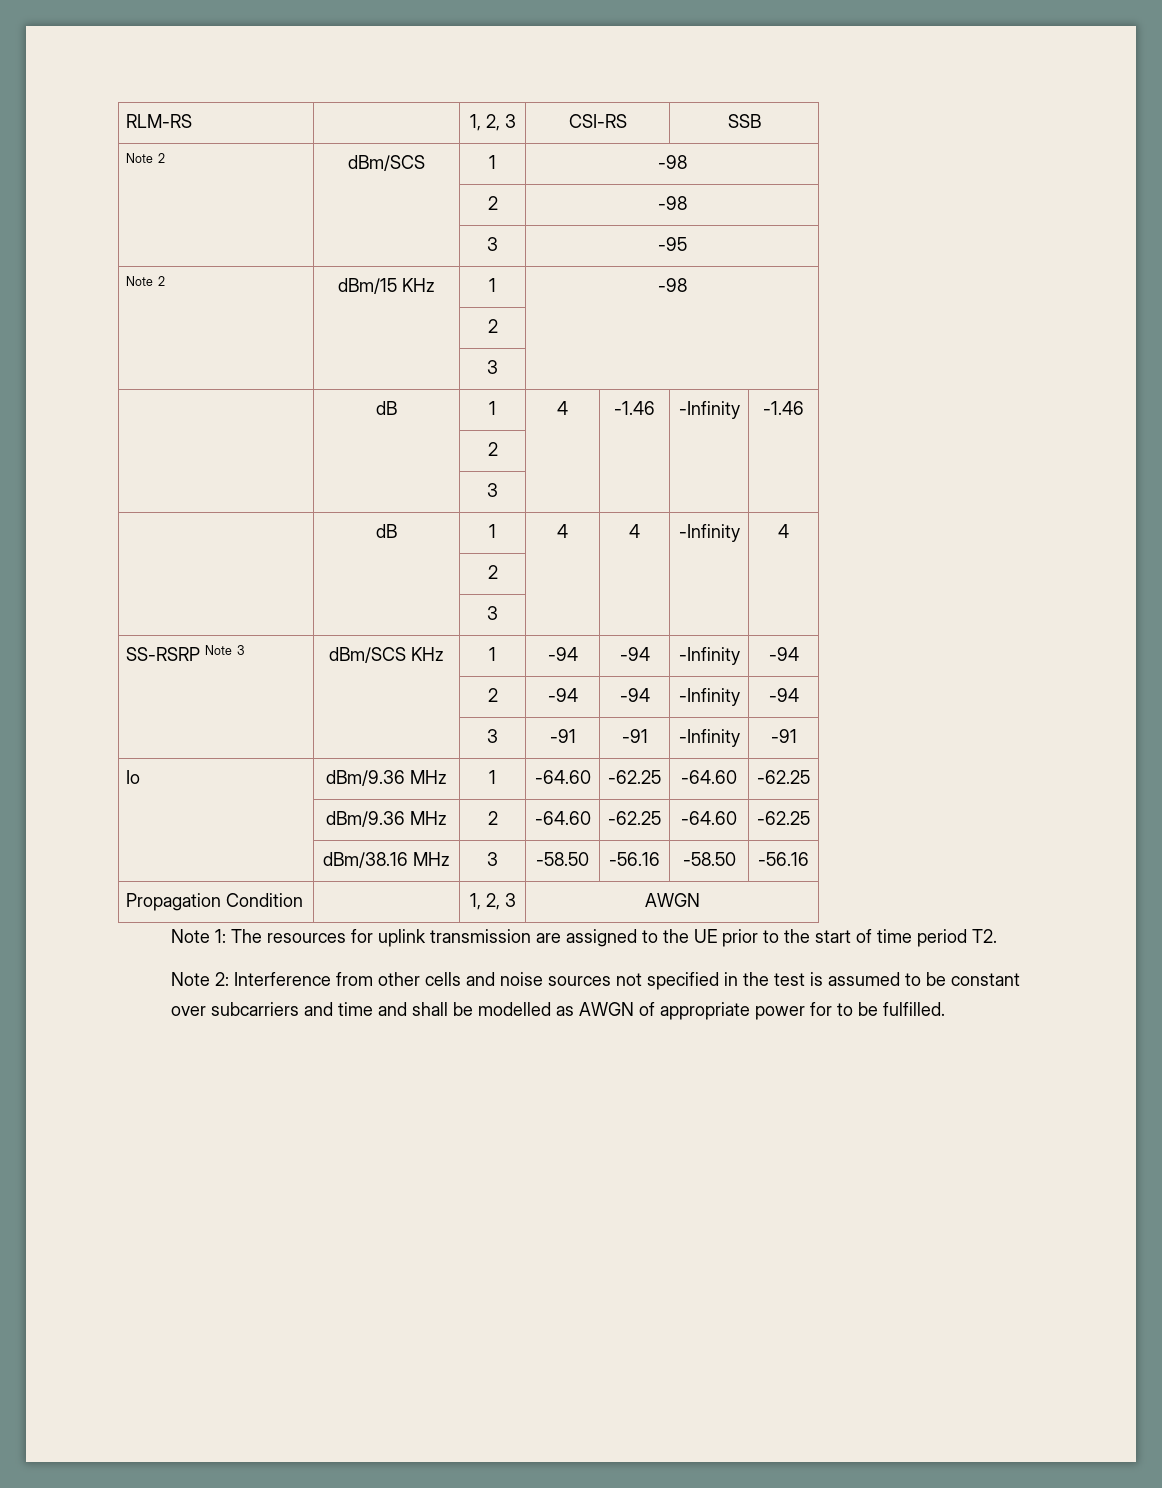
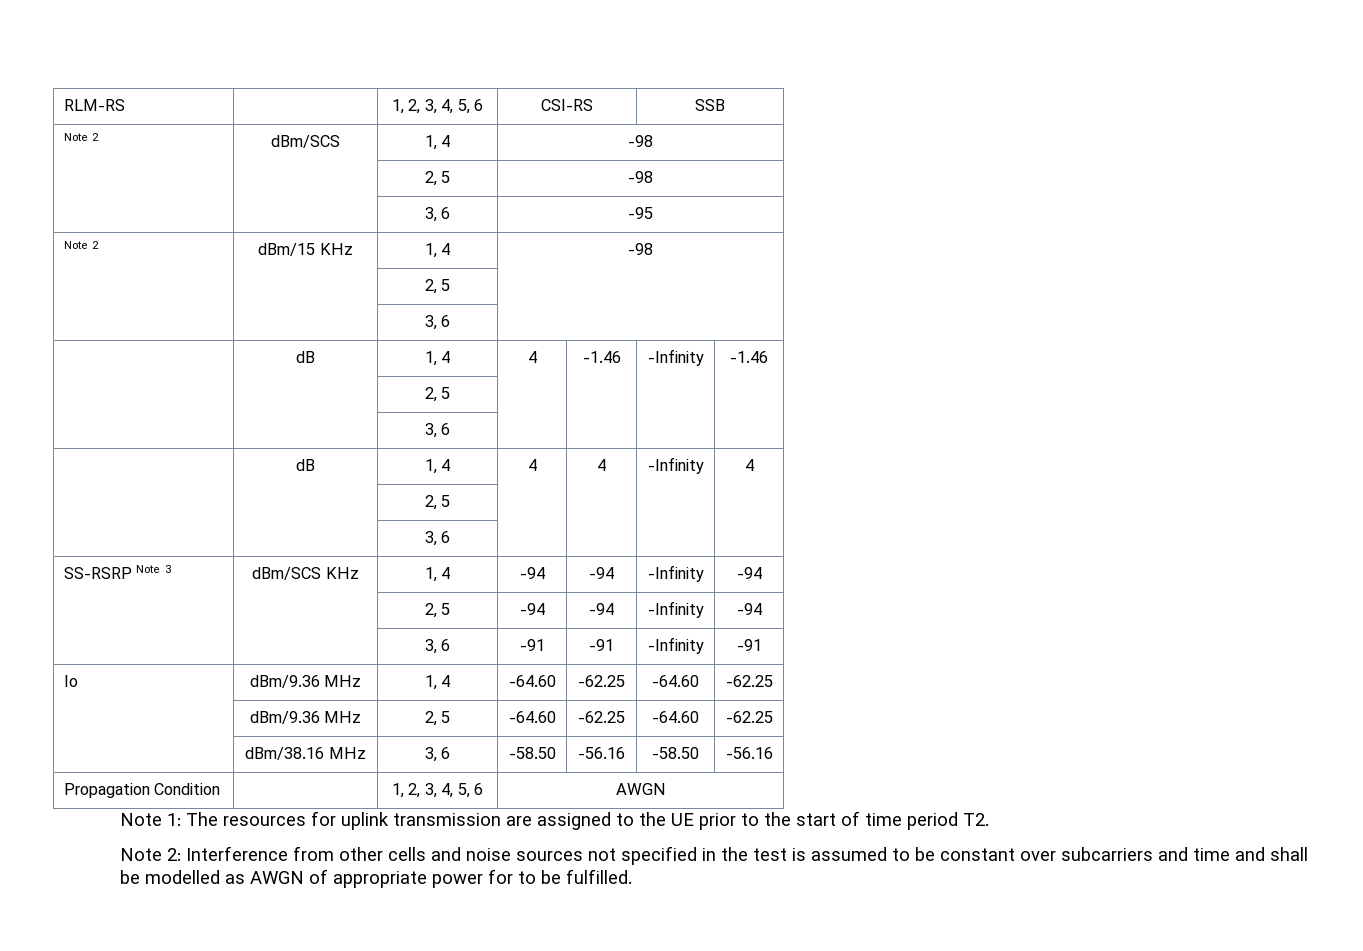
[504,114,516,128] 3 -> [424,99,484,114] 3, 4, 5, 6
[489,155,496,169] [657,155,687,169] [487,196,498,210] [657,196,687,210] [487,237,498,251] 1 | -98 // | | 2 | -98 // | | 3 -> [424,135,451,150] [628,135,654,147] [424,171,451,186] [628,171,654,183] [424,207,451,222] 1, 4 | -98 // | | 2, 5 | -98 // | | 3, 6
[489,278,496,292] [657,278,687,292] [487,319,498,333] [487,360,498,374] [376,401,397,415] [489,401,496,415] 1 | -98 // | | 2 | // | | 3 | // | dB | 1 -> [424,243,451,258] [628,243,654,255] [424,279,451,294] [424,315,451,330] [296,351,315,363] [424,351,451,366] 1, 4 | -98 // | | 2, 5 | // | | 3, 6 | // | dB | 1, 4
[487,442,498,456] [487,483,498,497] [376,524,397,538] [489,524,496,538] 2 | | | | // | | 3 | | | | // | dB | 1 -> [424,387,451,402] [424,423,451,438] [296,459,315,471] [424,459,451,474] 2, 5 | | | | // | | 3, 6 | | | | // | dB | 1, 4
[487,565,498,579] [487,606,498,620] 2 | | | | // | | 3 -> [424,495,451,510] [424,531,451,546] 2, 5 | | | | // | | 3, 6
[489,647,496,661] [547,647,578,661] [619,647,650,661] [678,647,740,665] [768,647,799,661] [487,688,498,702] [547,688,578,702] [619,688,650,702] [678,688,740,706] [768,688,799,702] [487,729,498,743] 1 | -94 | -94 | -Infinity | -94 // | | 2 | -94 | -94 | -Infinity | -94 // | | 3 -> [424,567,451,582] [519,567,545,579] [589,567,615,579] [647,565,704,582] [736,567,762,579] [424,603,451,618] [519,603,545,615] [589,603,615,615] [647,601,704,618] [736,603,762,615] [424,639,451,654] 1, 4 | -94 | -94 | -Infinity | -94 // | | 2, 5 | -94 | -94 | -Infinity | -94 // | | 3, 6
[489,770,496,784] 1 -> [424,675,451,690] 1, 4
[487,811,498,825] 2 -> [424,711,451,726] 2, 5
[487,852,498,866] 3 -> [424,747,451,762] 3, 6
[504,893,516,907] 3 -> [424,783,484,798] 3, 4, 5, 6

